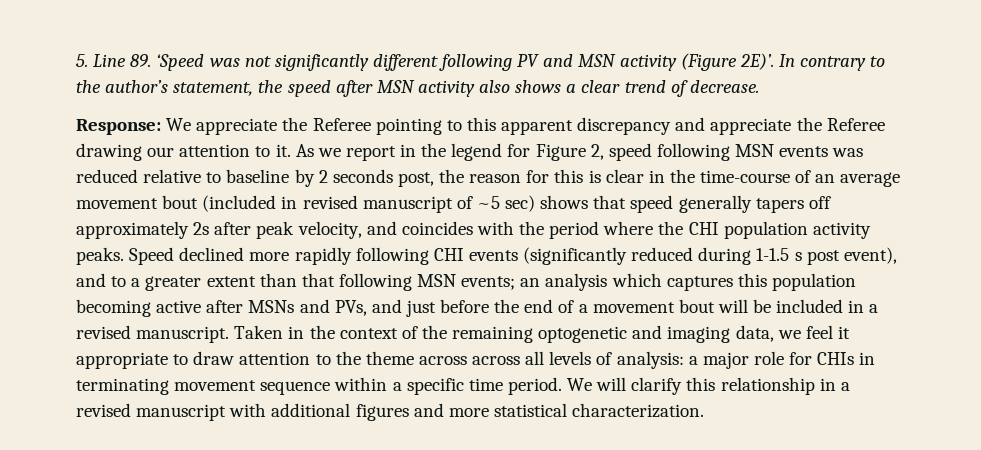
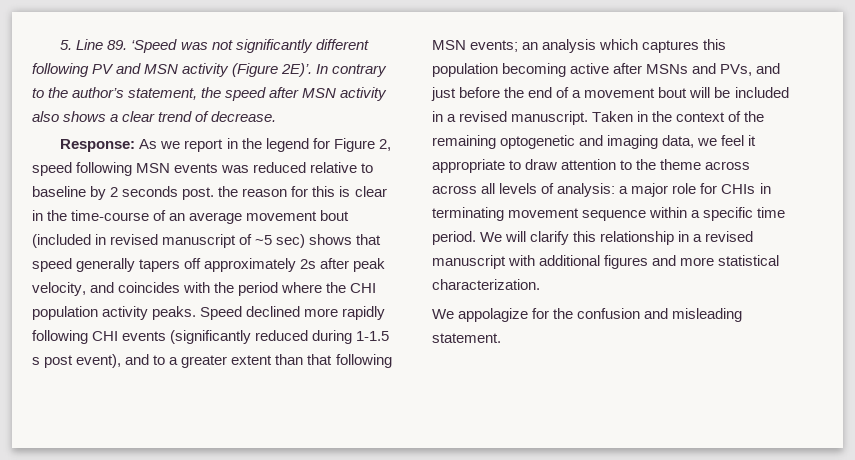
[166,117,885,135] [76,143,291,161] We appreciate the Referee pointing to this apparent discrepancy and appreciate the Referee drawing our attention to it. -> (136, 145) none
[397,172,434,187] post, -> [182,187,215,200] post.
(705, 410) none -> [432,308,743,322] [432,333,501,343] // We appolagize for the confusion and misleading statement.

